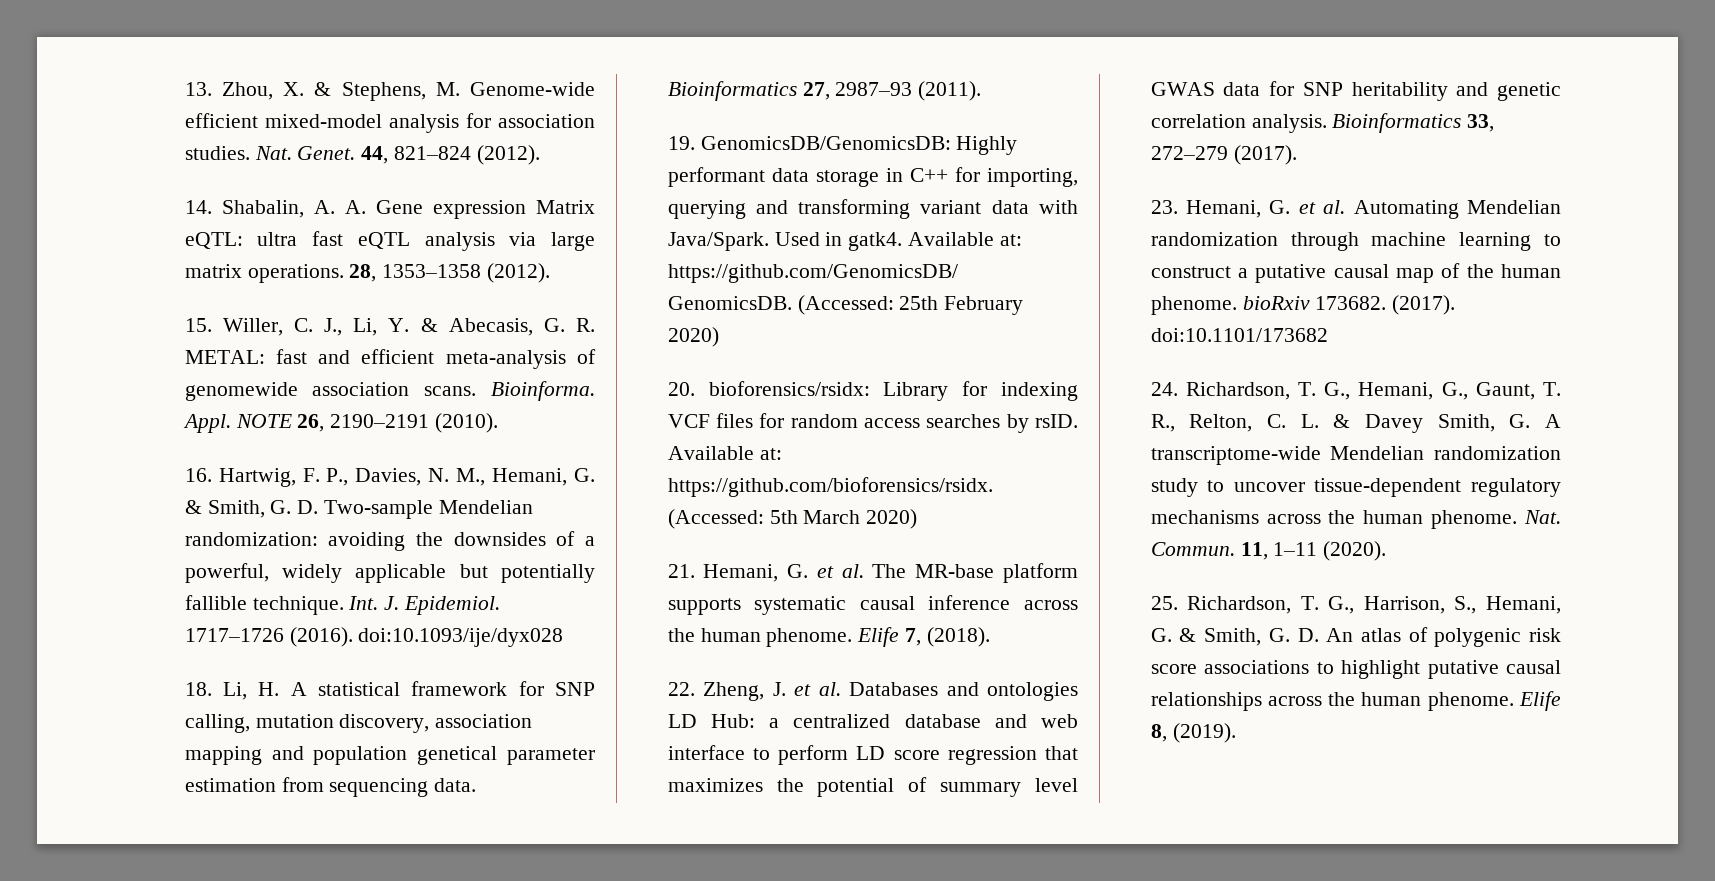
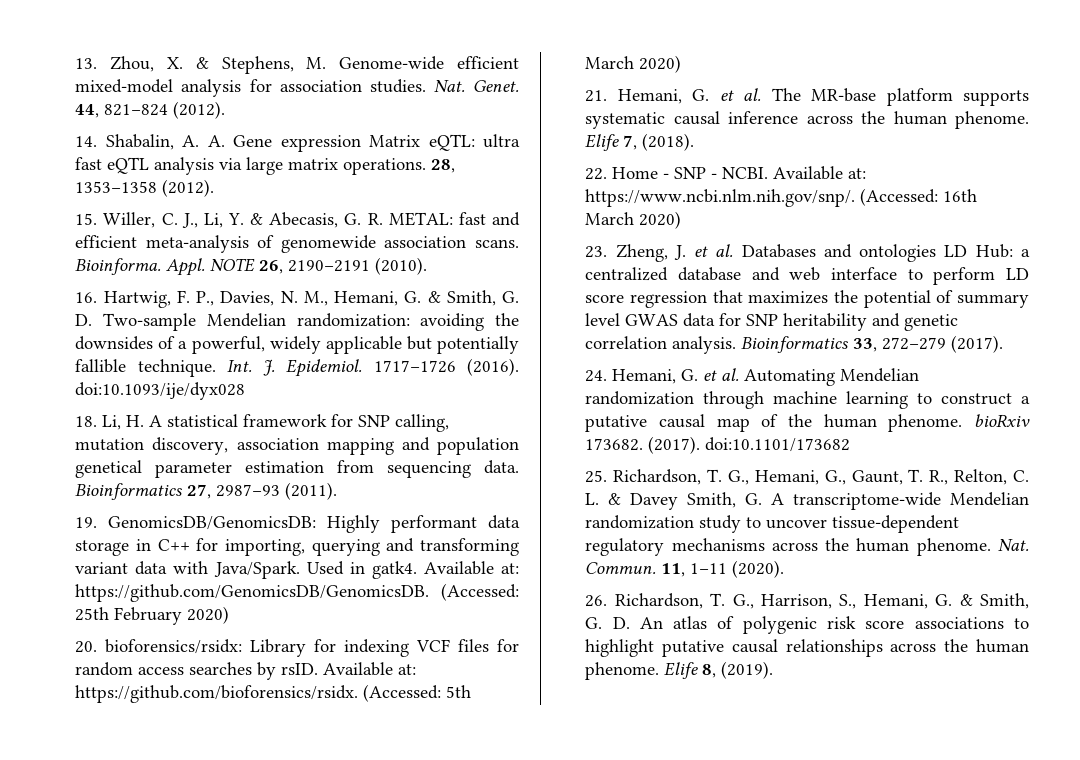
(695, 689) none -> [612,166,867,180] [585,188,978,207] [585,211,682,229] [585,246,608,258] Home - SNP - NCBI. Available at: https://www.ncbi.nlm.nih.gov/snp/. (Accessed: 16th March 2020) // 23.
[1150,200,1178,214] 23. -> [585,370,608,382] 24.
[1150,382,1178,396] 24. -> [585,470,608,483] 25.
[1150,596,1178,610] 25. -> [585,595,608,607] 26.

